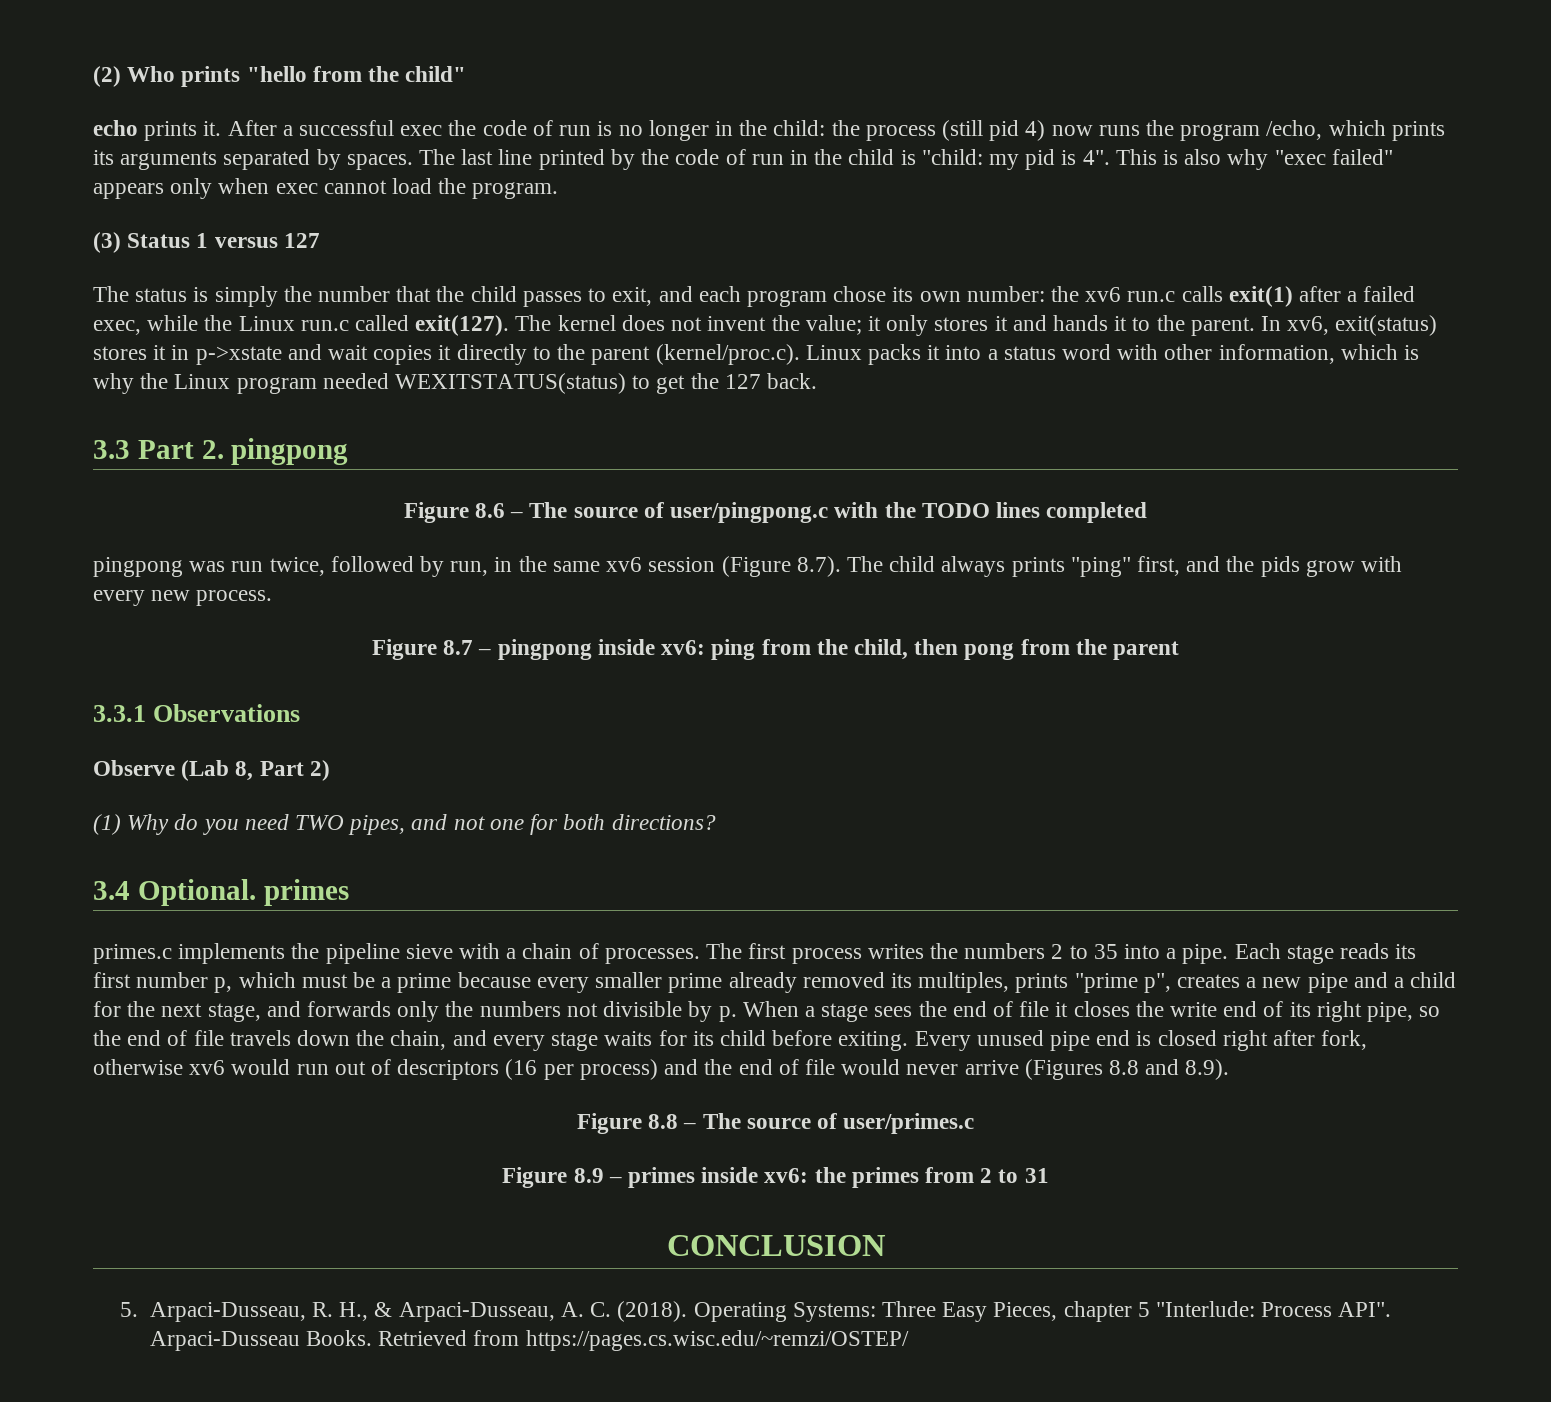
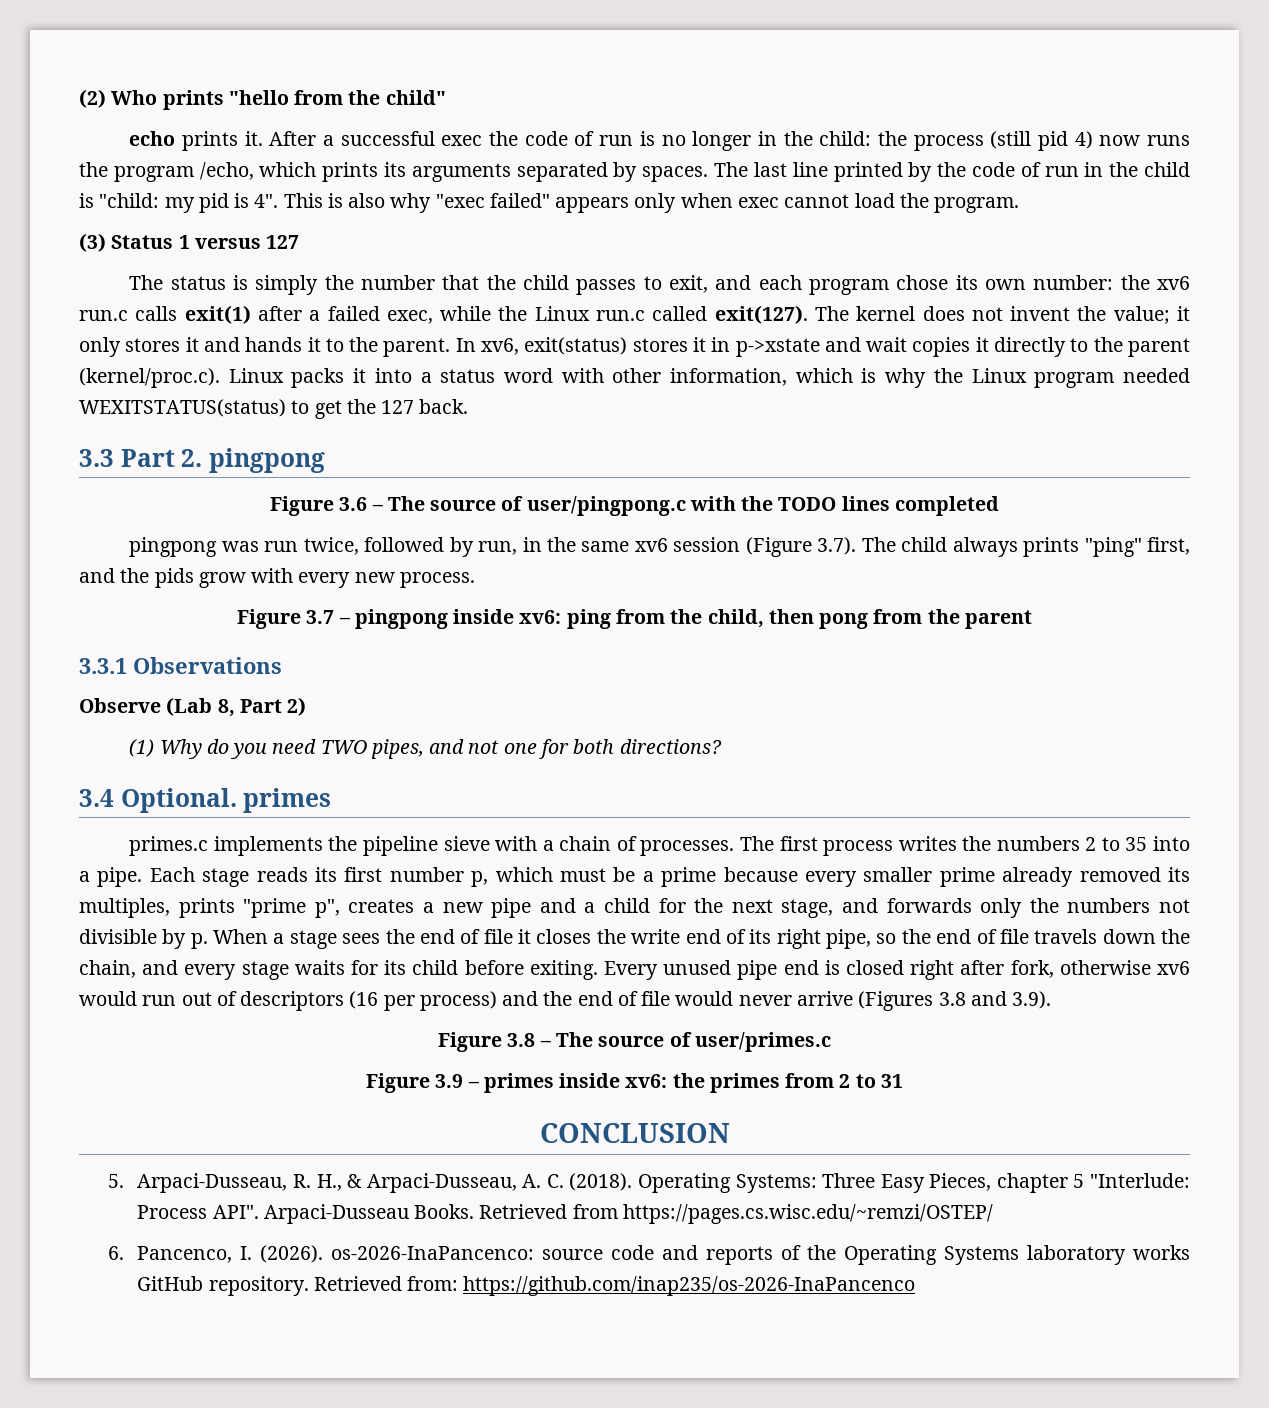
[475,503,506,518] 8.6 -> [339,497,368,511] 3.6
[796,556,841,577] 8.7). -> [817,537,857,555] 3.7).
[443,640,474,655] 8.7 -> [306,610,335,624] 3.7
[1108,1059,1230,1080] [576,1113,679,1134] 8.8 and 8.9). // Figure 8.8 -> [938,991,1052,1009] [438,1032,536,1052] 3.8 and 3.9). // Figure 3.8
[573,1168,604,1183] 8.9 -> [435,1074,464,1088] 3.9
(909, 1340) none -> [108,1245,1191,1265] [137,1276,916,1296] // 6. Pancenco, I. (2026). os-2026-InaPancenco: source code and reports of the Operating Systems laboratory works GitHub repository. Retrieved from: https://github.com/inap235/os-2026-InaPancenco

